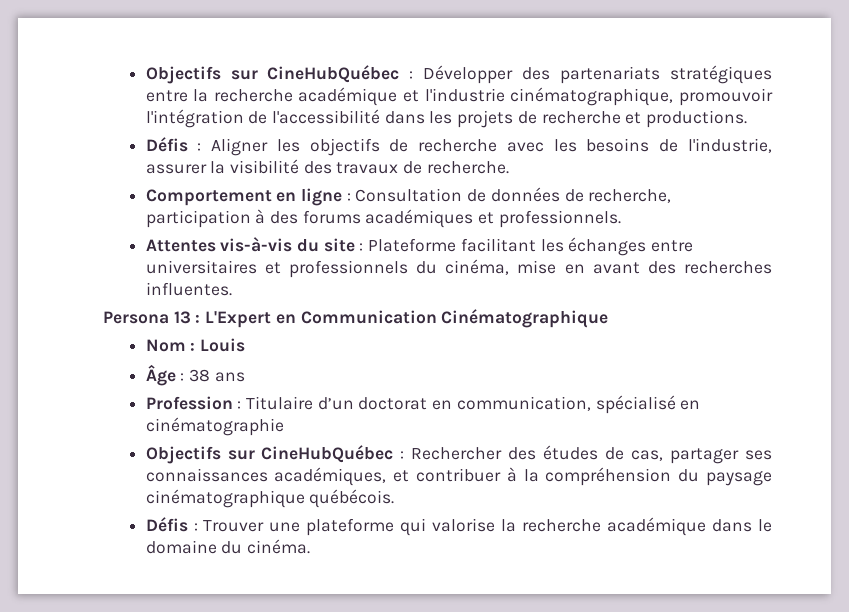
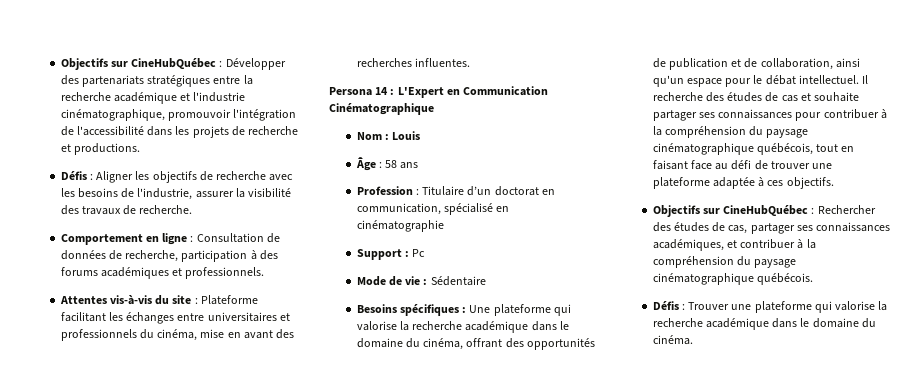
[173,311,191,324] 13 -> [375,87,389,95] 14
[189,369,211,382] 38 -> [385,160,398,168] 58
(284, 426) none -> [356,249,426,260] [356,276,486,286] [356,304,571,316] [356,321,569,333] [356,338,595,350] [652,58,860,70] [652,75,868,87] [652,92,859,102] [652,109,887,121] [652,126,809,138] [652,143,855,155] [652,160,832,170] [652,177,834,189] // Support : Pc // Mode de vie : Sédentaire // Besoins spécifiques : Une plateforme qui valorise la recherche académique dans le domaine du cinéma, offrant des opportunités de publication et de collaboration, ainsi qu'un espace pour le débat intellectuel. Il recherche des études de cas et souhaite partager ses connaissances pour contribuer à la compréhension du paysage cinématographique québécois, tout en faisant face au défi de trouver une plateforme adaptée à ces objectifs.

